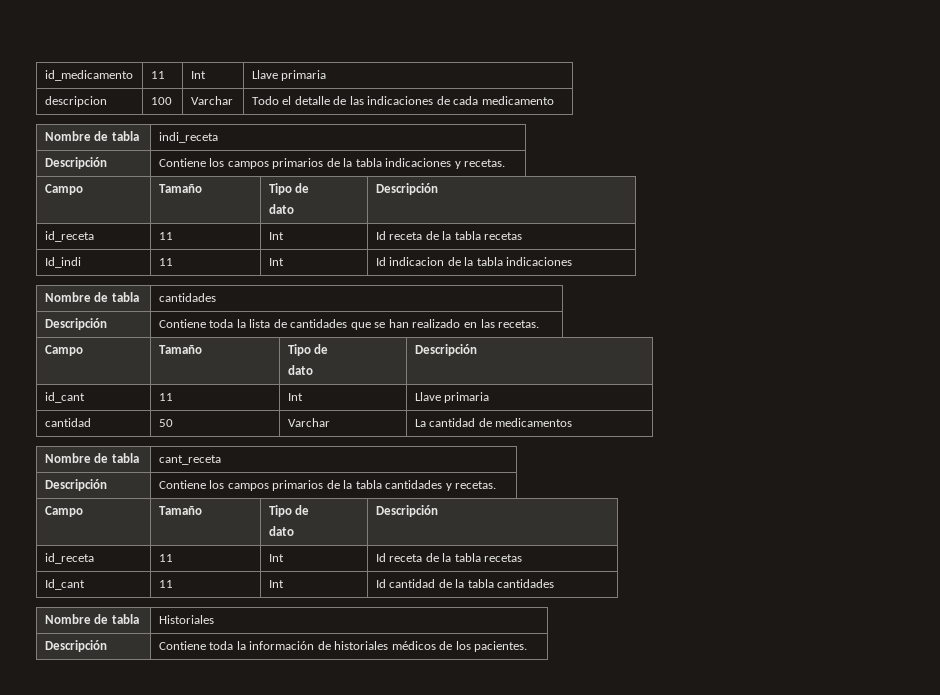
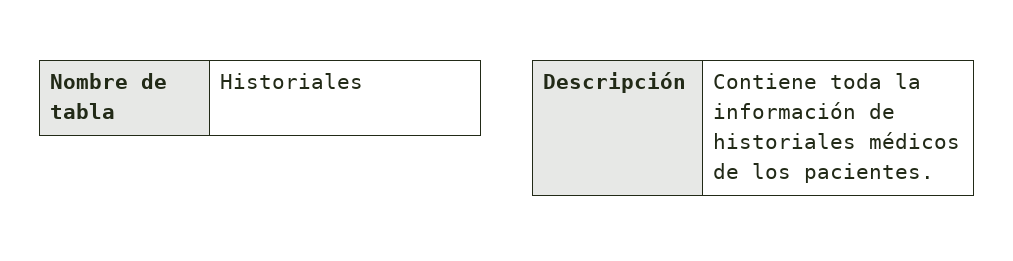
[44,70,133,81] [150,71,165,79] [190,71,206,79] [251,70,327,81] [44,96,107,107] [150,97,172,105] [190,96,233,105] [251,96,554,105] [44,131,139,141] [158,132,218,143] [44,157,107,169] [158,158,506,169] [44,184,83,195] [158,184,202,193] [268,183,310,195] [268,204,294,214] [375,183,438,195] [44,231,94,242] [158,232,173,240] [268,232,284,240] [375,231,523,240] [44,257,81,268] [158,258,173,266] [268,258,284,266] [375,257,573,266] [44,292,139,302] [158,293,216,302] [44,318,107,330] [158,319,540,330] [44,345,83,356] [158,345,202,354] [287,344,329,356] [287,365,313,375] [414,344,477,356] [44,392,85,403] [158,393,173,401] [287,393,303,401] [414,392,490,403] [44,418,91,427] [158,419,173,427] [287,418,330,427] [414,418,573,427] [44,453,139,463] [158,455,221,465] [44,479,107,491] [158,480,497,491] [44,506,83,517] [158,506,202,515] [268,505,310,517] [268,526,294,536] [375,505,438,517] [44,553,94,564] [158,554,173,562] [268,554,284,562] [375,553,523,562] [44,579,85,590] [158,580,173,588] [268,580,284,588] [375,579,555,588] id_medicamento | 11 | Int | Llave primaria // descripcion | 100 | Varchar | Todo el detalle de las indicaciones de cada medicamento // Nombre de tabla | indi_receta // Descripción | Contiene los campos primarios de la tabla indicaciones y recetas. // Campo | Tamaño | Tipo de // dato | Descripción // id_receta | 11 | Int | Id receta de la tabla recetas // Id_indi | 11 | Int | Id indicacion de la tabla indicaciones // Nombre de tabla | cantidades // Descripción | Contiene toda la lista de cantidades que se han realizado en las recetas. // Campo | Tamaño | Tipo de // dato | Descripción // id_cant | 11 | Int | Llave primaria // cantidad | 50 | Varchar | La cantidad de medicamentos // Nombre de tabla | cant_receta // Descripción | Contiene los campos primarios de la tabla cantidades y recetas. // Campo | Tamaño | Tipo de // dato | Descripción // id_receta | 11 | Int | Id receta de la tabla recetas // Id_cant | 11 | Int | Id cantidad de la tabla cantidades // -> (49, 81) none

